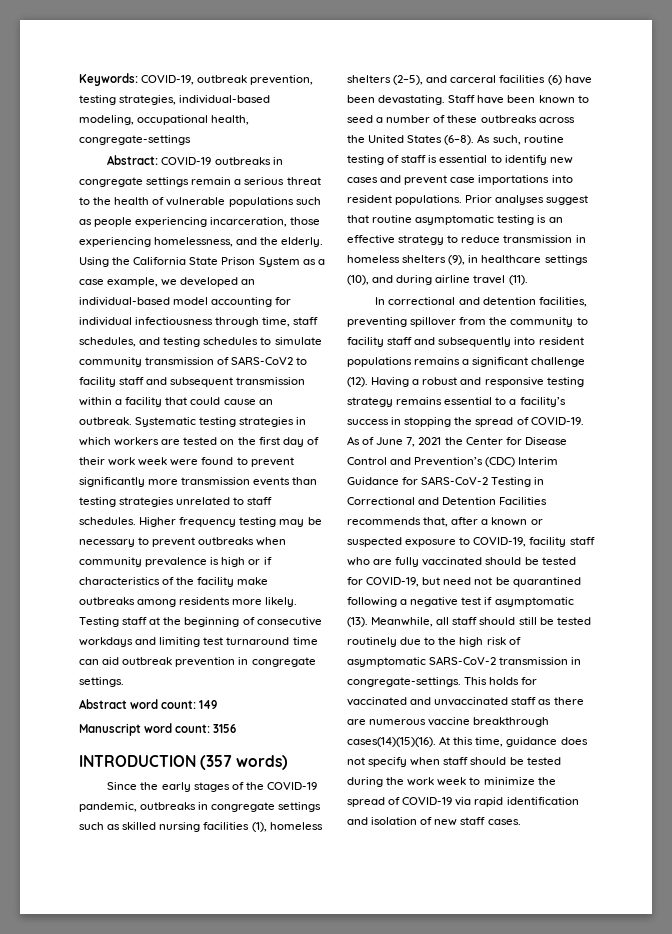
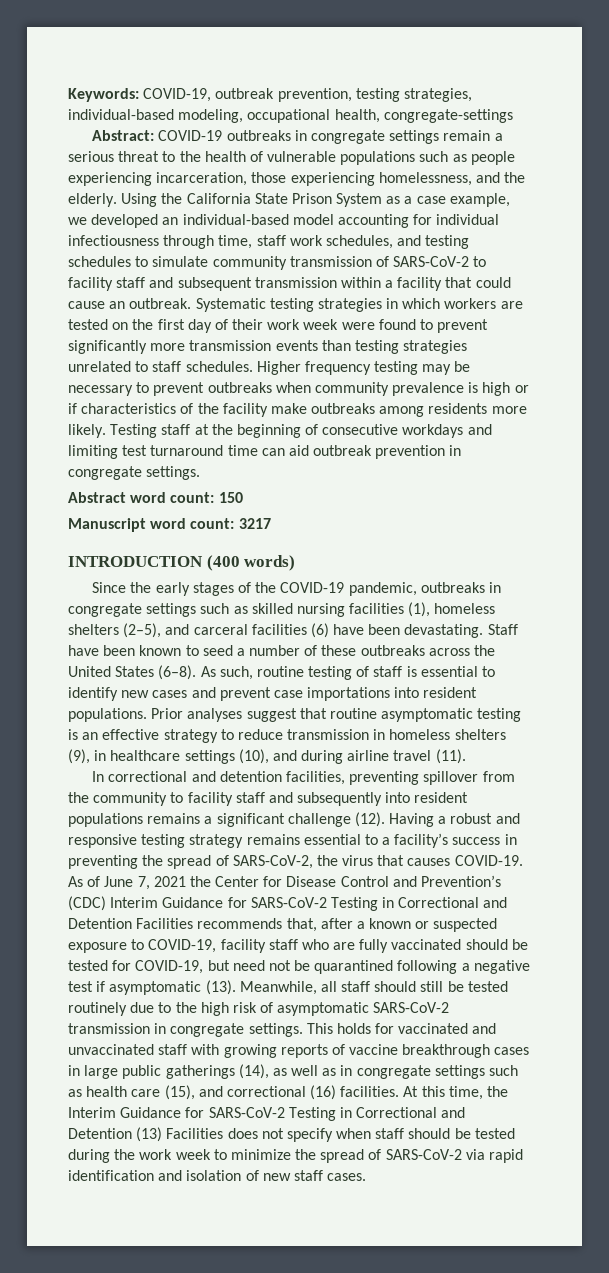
(319, 321) none -> [289,235,323,246] work
[231,356,294,365] SARS-CoV2 -> [393,256,470,267] SARS-CoV-2
[199,700,218,709] 149 -> [218,492,243,503] 150
[213,724,237,733] 3156 -> [238,518,271,529] 3217
[200,755,233,770] (357 -> [206,555,240,571] (400
[404,417,529,427] stopping the spread of -> [68,855,451,869] preventing the spread of SARS-CoV-2, the virus that causes
[347,677,461,687] congregate-settings. -> [170,1023,303,1037] congregate settings.
[538,697,584,705] [347,717,550,727] [347,736,558,747] as there are numerous vaccine breakthrough cases(14)(15)(16). At this time, guidance -> [191,1044,530,1058] [68,1064,519,1079] [68,1085,509,1100] [68,1107,466,1121] [68,1127,224,1142] with growing reports of vaccine breakthrough cases in large public gatherings (14), as well as in congregate settings such as health care (15), and correctional (16) facilities. At this time, the Interim Guidance for SARS-CoV-2 Testing in Correctional and Detention (13) Facilities
[402,797,453,805] COVID-19 -> [385,1149,462,1160] SARS-CoV-2

